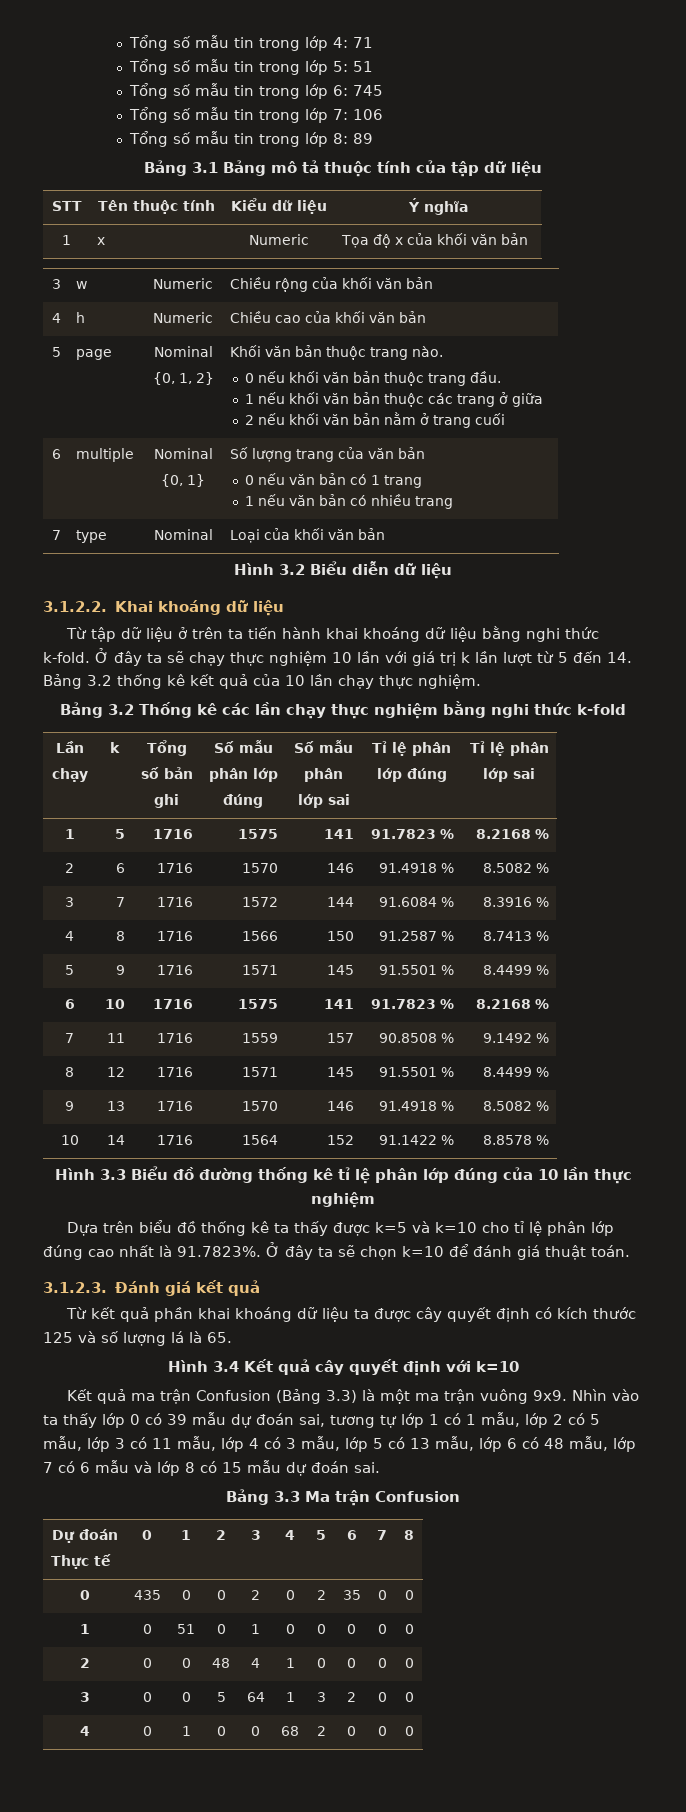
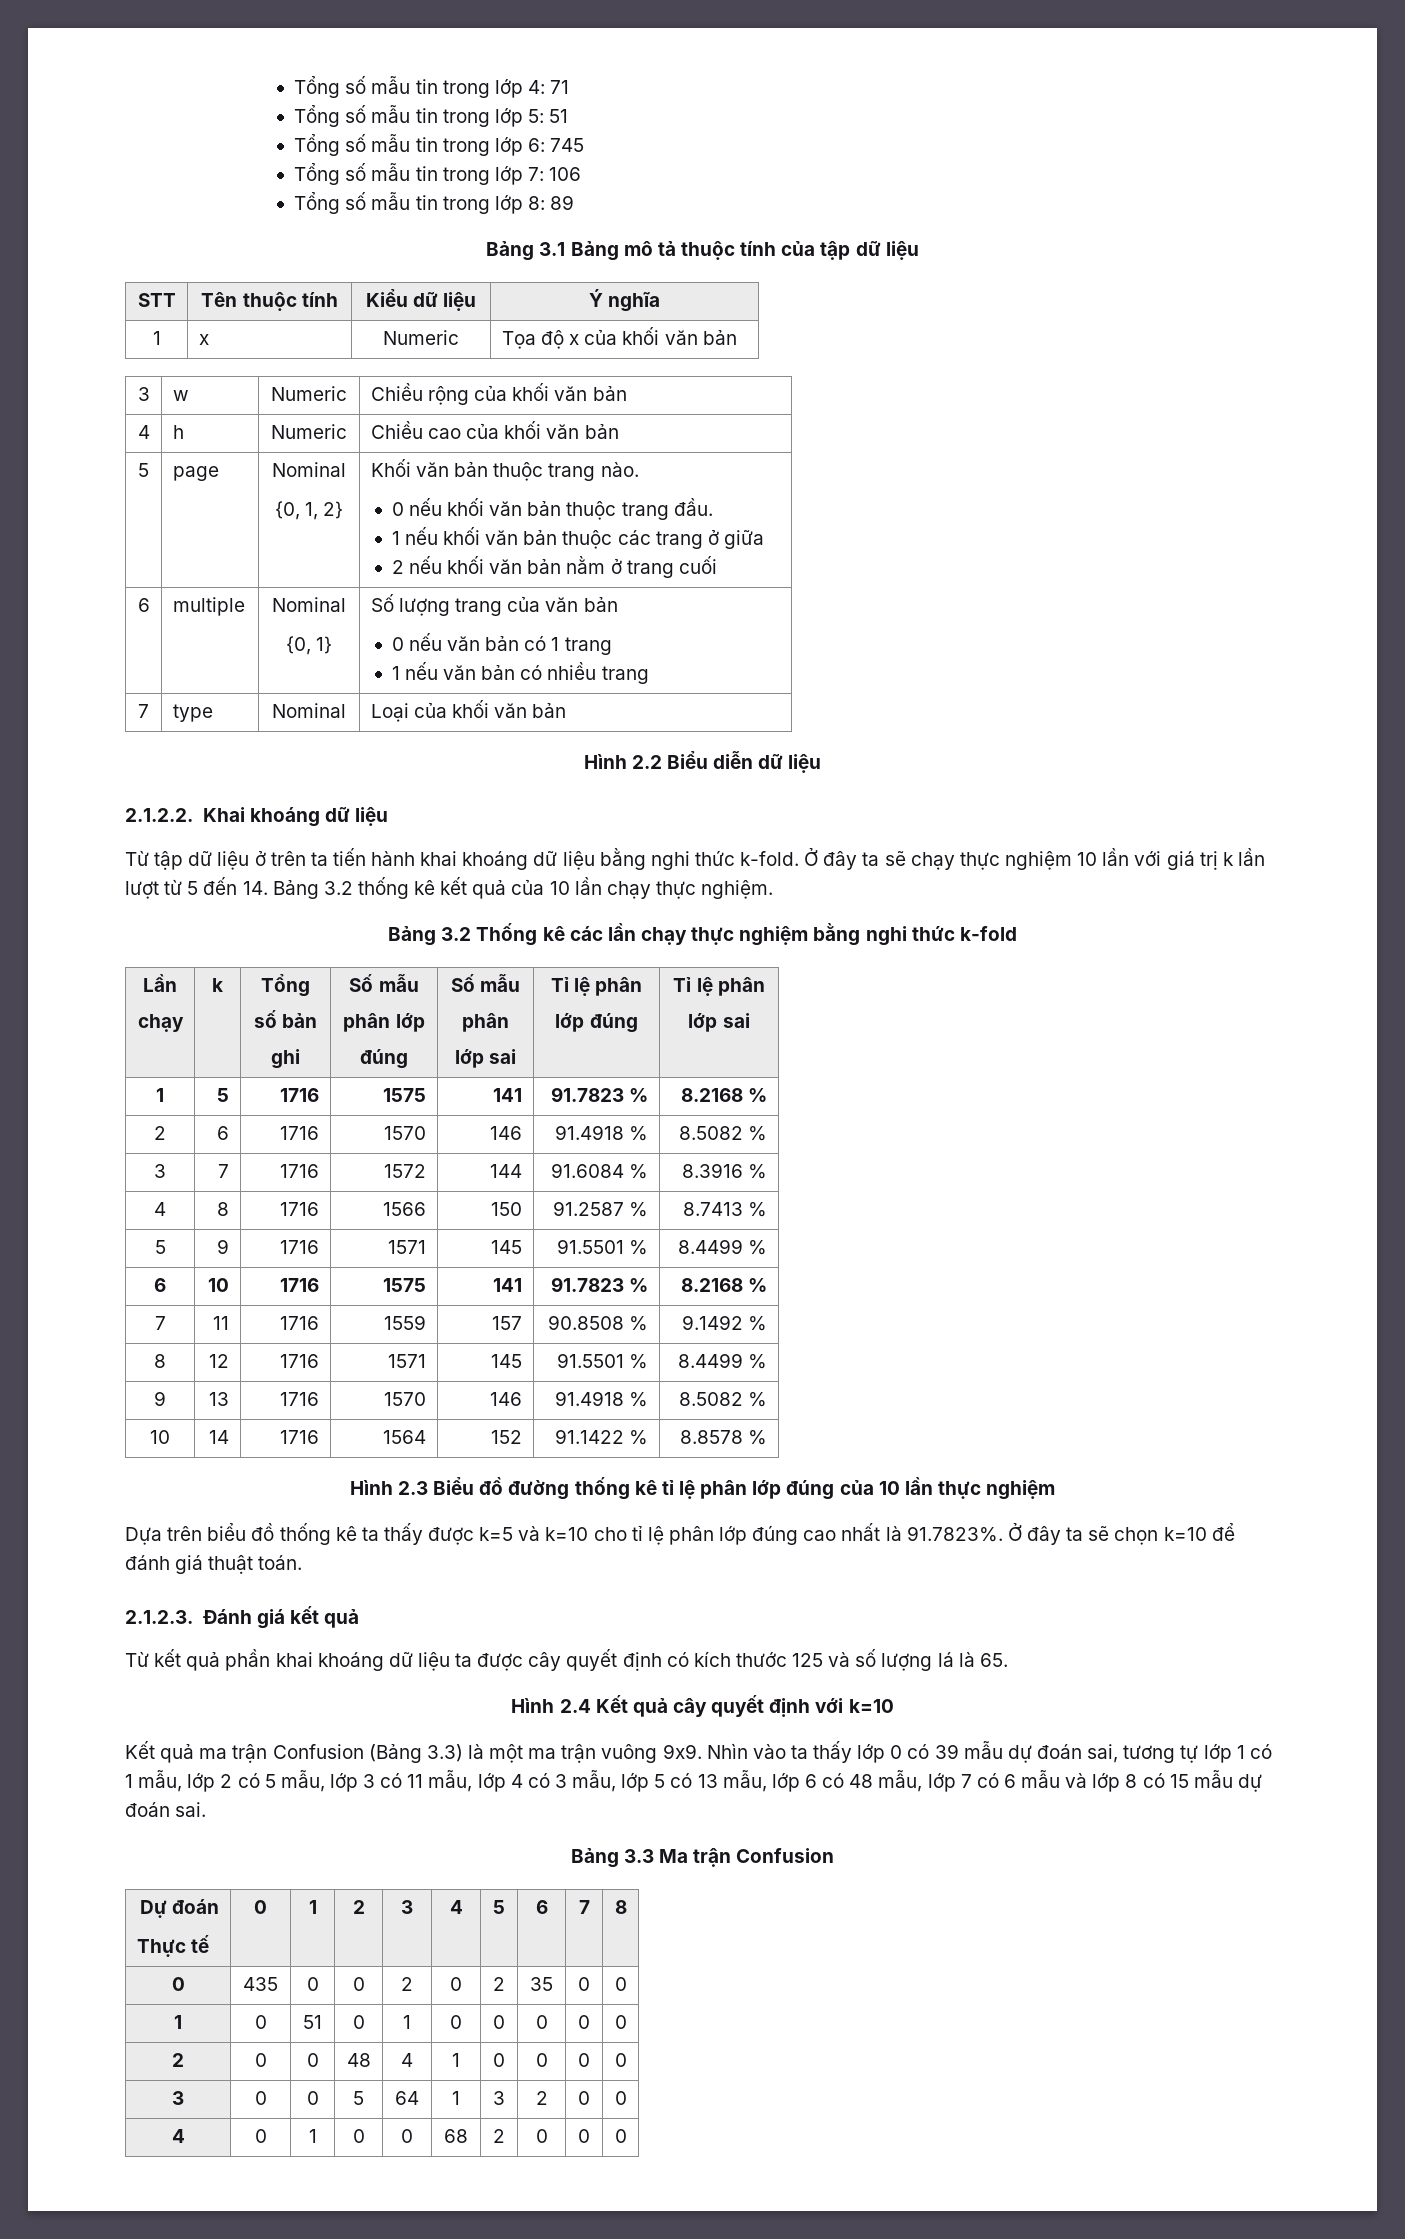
[279,564,305,575] 3.2 -> [631,755,662,769] 2.2
[43,601,107,612] 3.1.2.2. -> [125,808,193,822] 2.1.2.2.
[99,1169,126,1180] 3.3 -> [398,1481,429,1495] 2.3
[43,1282,107,1293] 3.1.2.3. -> [125,1610,193,1624] 2.1.2.3.
[212,1361,239,1372] 3.4 -> [559,1699,591,1713] 2.4

